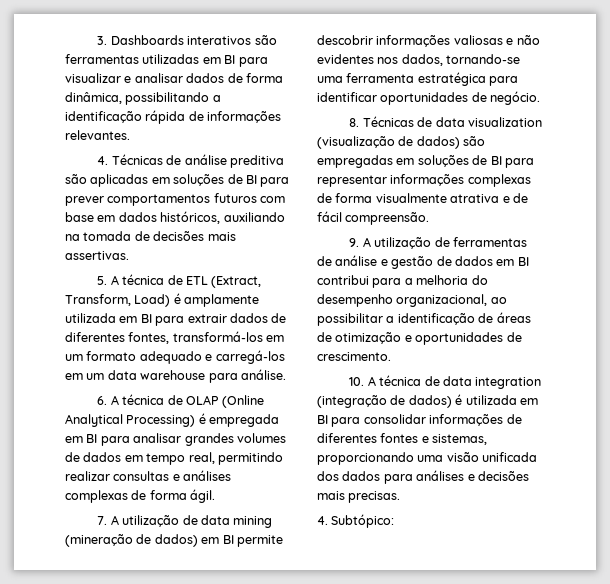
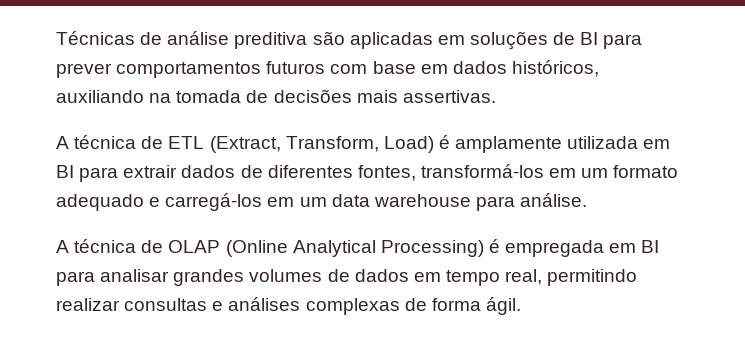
[97,35,277,45] [65,54,268,67] [65,73,283,83] [65,92,221,105] [65,110,282,124] [65,130,130,140] [97,156,109,165] 3. Dashboards interativos são ferramentas utilizadas em BI para visualizar e analisar dados de forma dinâmica, possibilitando a identificação rápida de informações relevantes. // 4. -> (56, 38) none
[97,276,108,285] 5. -> (496, 96) none
[97,396,108,405] 6. -> (588, 200) none
[97,515,273,528] [65,534,283,547] [317,35,540,47] [317,54,521,66] [317,72,519,86] [317,91,541,105] [349,116,542,127] [317,136,486,149] [317,155,534,168] [317,174,531,187] [317,193,528,203] [317,211,430,225] [349,237,527,249] [317,255,529,269] [317,275,488,288] [317,294,507,307] [317,312,531,326] [317,332,522,345] [317,352,391,361] [349,375,542,389] [317,394,538,408] [317,414,522,427] [317,433,488,445] [317,452,538,465] [317,470,529,484] [317,491,401,503] [317,514,395,528] // 7. A utilização de data mining (mineração de dados) em BI permite descobrir informações valiosas e não evidentes nos dados, tornando-se uma ferramenta estratégica para identificar oportunidades de negócio. // 8. Técnicas de data visualization (visualização de dados) são empregadas em soluções de BI para representar informações complexas de forma visualmente atrativa e de fácil compreensão. // 9. A utilização de ferramentas de análise e gestão de dados em BI contribui para a melhoria do desempenho organizacional, ao possibilitar a identificação de áreas de otimização e oportunidades de crescimento. // 10. A técnica de data integration (integração de dados) é utilizada em BI para consolidar informações de diferentes fontes e sistemas, proporcionando uma visão unificada dos dados para análises e decisões mais precisas. // 4. Subtópico: -> (521, 306) none

